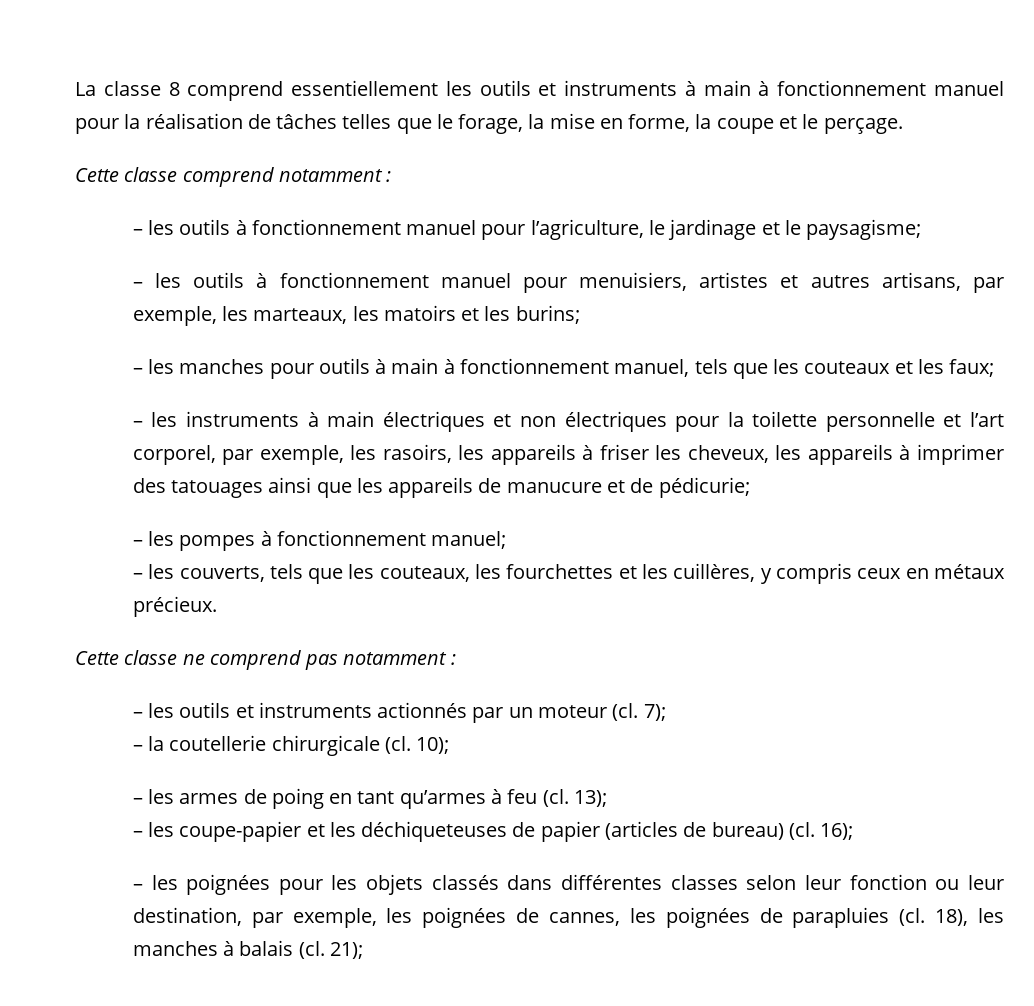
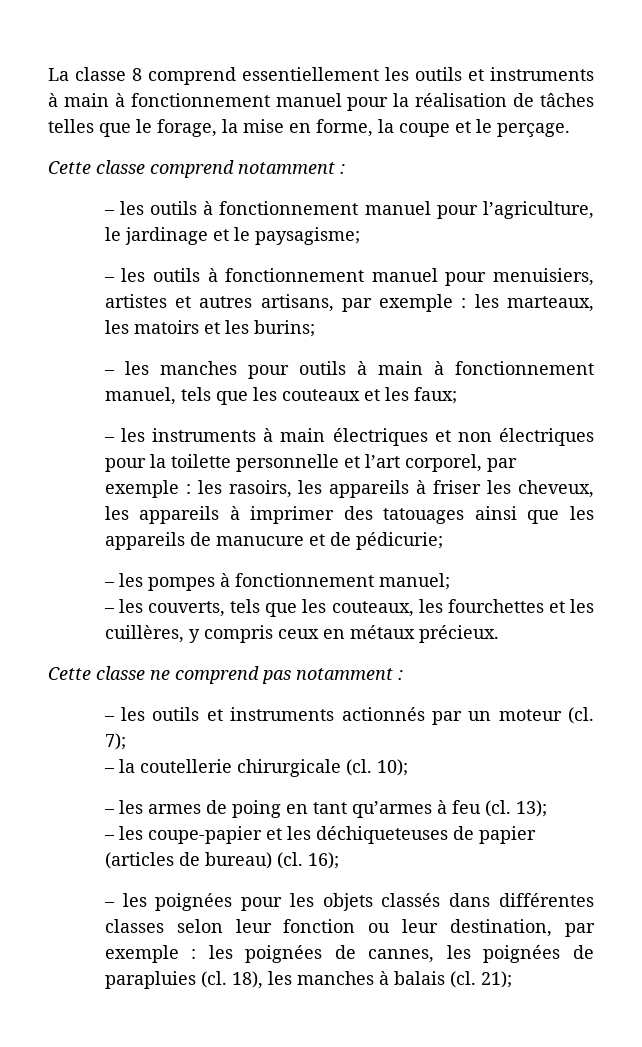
[132,306,217,326] exemple, -> [379,294,467,312] exemple :
[259,445,344,465] exemple, -> [104,480,191,498] exemple :
[292,908,377,928] exemple, -> [104,945,197,963] exemple :

